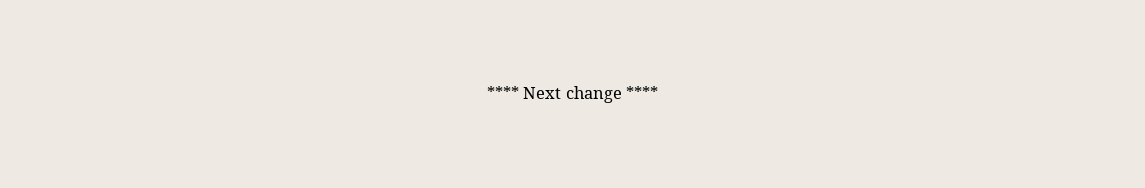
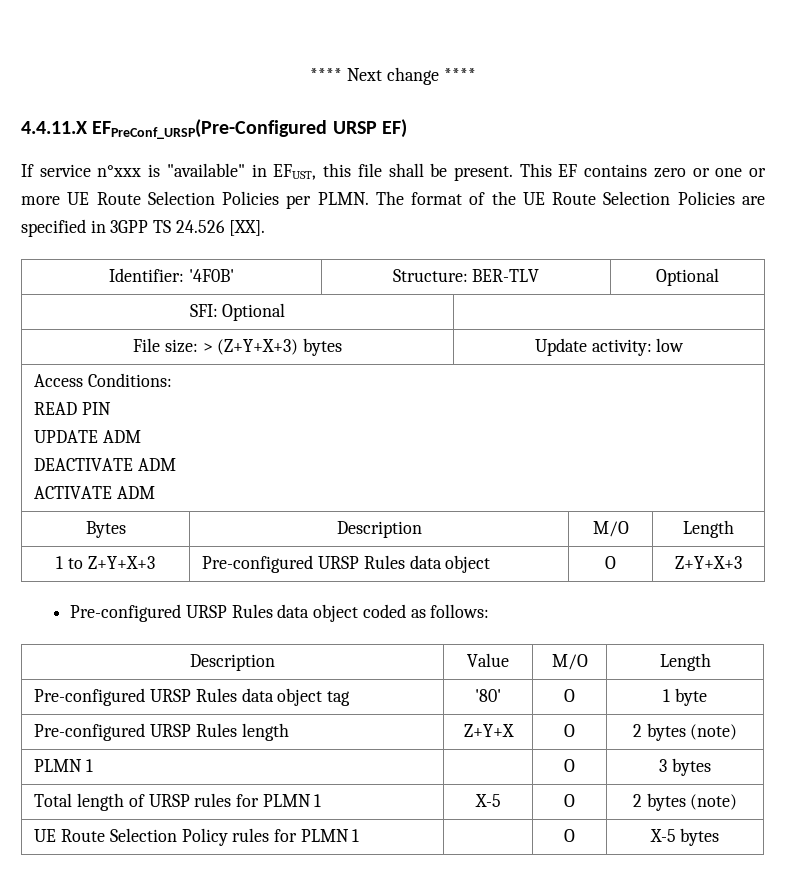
(659, 92) none -> [21,119,408,139] [21,163,766,181] [21,191,765,209] [21,219,265,237] [109,268,234,282] [392,269,540,282] [656,268,719,286] [189,303,286,321] [133,338,342,356] [534,338,685,356] [34,373,173,387] [34,402,112,415] [34,430,142,443] [34,458,177,471] [34,486,156,499] [85,521,126,538] [336,521,422,538] [592,521,629,537] [683,520,734,538] [56,556,155,569] [202,555,491,573] [605,556,616,569] [675,556,742,569] [70,604,490,622] [190,654,275,671] [467,653,509,667] [551,654,588,670] [659,653,711,671] [34,688,350,706] [475,689,501,702] [564,689,575,702] [663,688,707,706] [34,723,289,741] [463,724,514,737] [564,724,575,737] [632,723,738,741] [34,759,94,772] [564,759,575,772] [659,758,711,776] [34,793,322,811] [474,794,501,807] [564,794,575,807] [632,793,738,811] [34,828,360,846] [564,829,575,842] [649,828,720,846] // 4.4.11.X EFPreConf_URSP(Pre-Configured URSP EF) // If service n°xxx is "available" in EFUST, this file shall be present. This EF contains zero or one or more UE Route Selection Policies per PLMN. The format of the UE Route Selection Policies are specified in 3GPP TS 24.526 [XX]. // Identifier: '4F0B' | Structure: BER-TLV | Optional // SFI: Optional | // File size: > (Z+Y+X+3) bytes | Update activity: low // Access Conditions: // READ PIN // UPDATE ADM // DEACTIVATE ADM // ACTIVATE ADM // Bytes | Description | M/O | Length // 1 to Z+Y+X+3 | Pre-configured URSP Rules data object | O | Z+Y+X+3 // Pre-configured URSP Rules data object coded as follows: // Description | Value | M/O | Length // Pre-configured URSP Rules data object tag | '80' | O | 1 byte // Pre-configured URSP Rules length | Z+Y+X | O | 2 bytes (note) // PLMN 1 | | O | 3 bytes // Total length of URSP rules for PLMN 1 | X-5 | O | 2 bytes (note) // UE Route Selection Policy rules for PLMN 1 | | O | X-5 bytes

